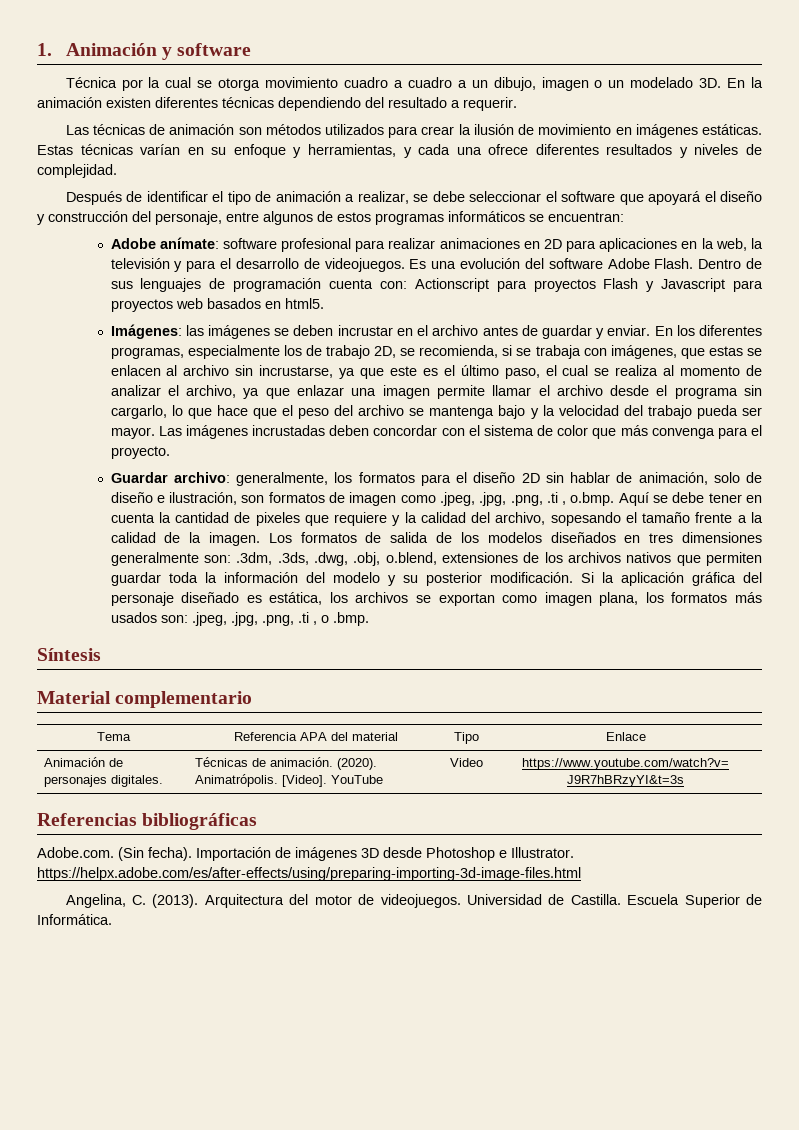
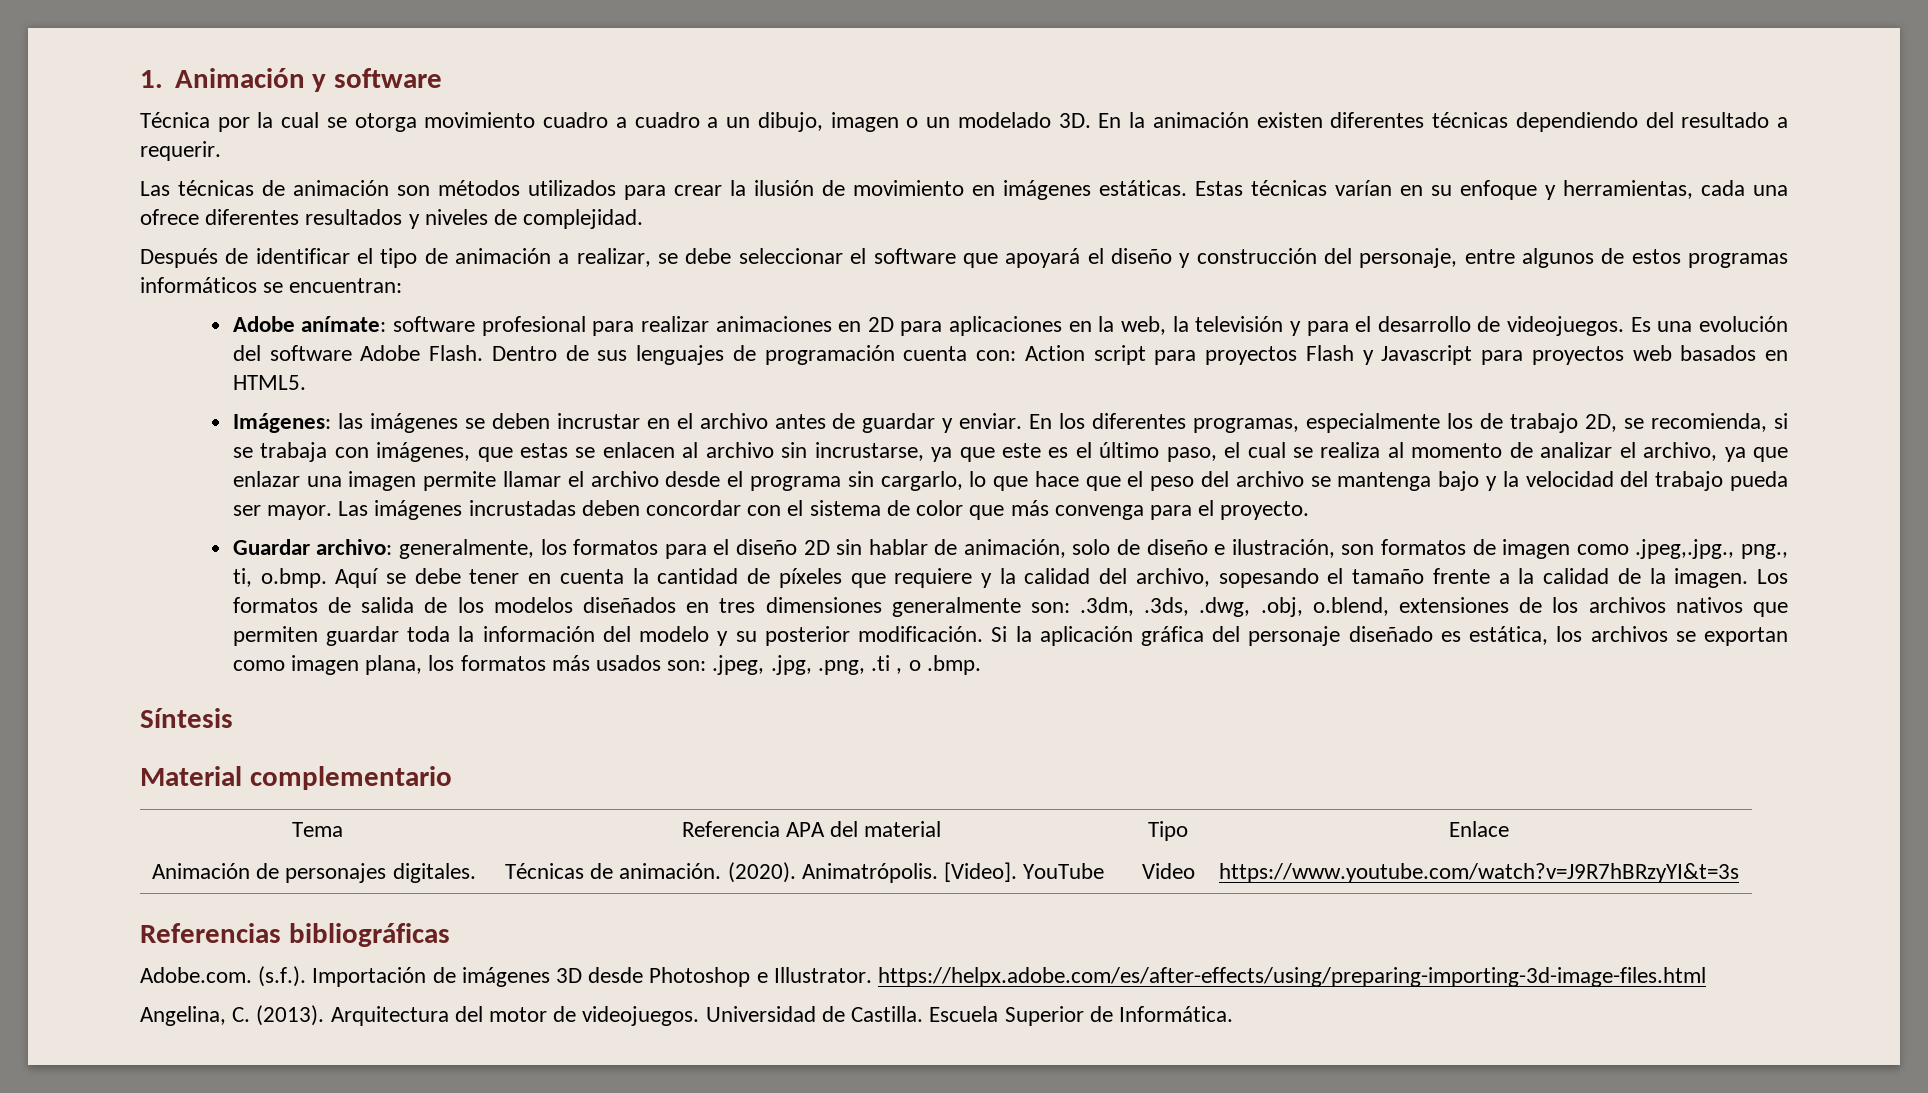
[403,147,412,158] y -> (1693, 189) none
[414,278,489,292] Actionscript -> [1024,345,1146,365] Action script
[284,298,324,309] html5. -> [232,375,306,390] HTML5.
[439,492,567,506] .jpeg, .jpg, .png, .ti , -> [1635,539,1789,559] [232,568,252,587] .jpeg,.jpg., png., ti,
[255,512,300,526] pixeles -> [778,568,842,588] píxeles
[118,847,192,861] (Sin fecha). -> [258,966,307,987] (s.f.).

